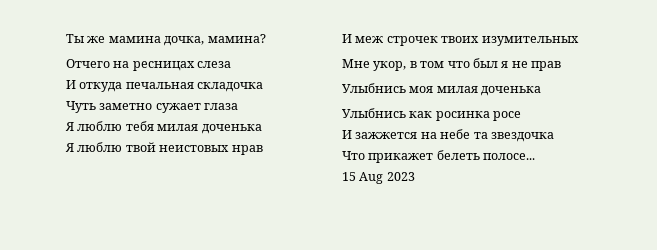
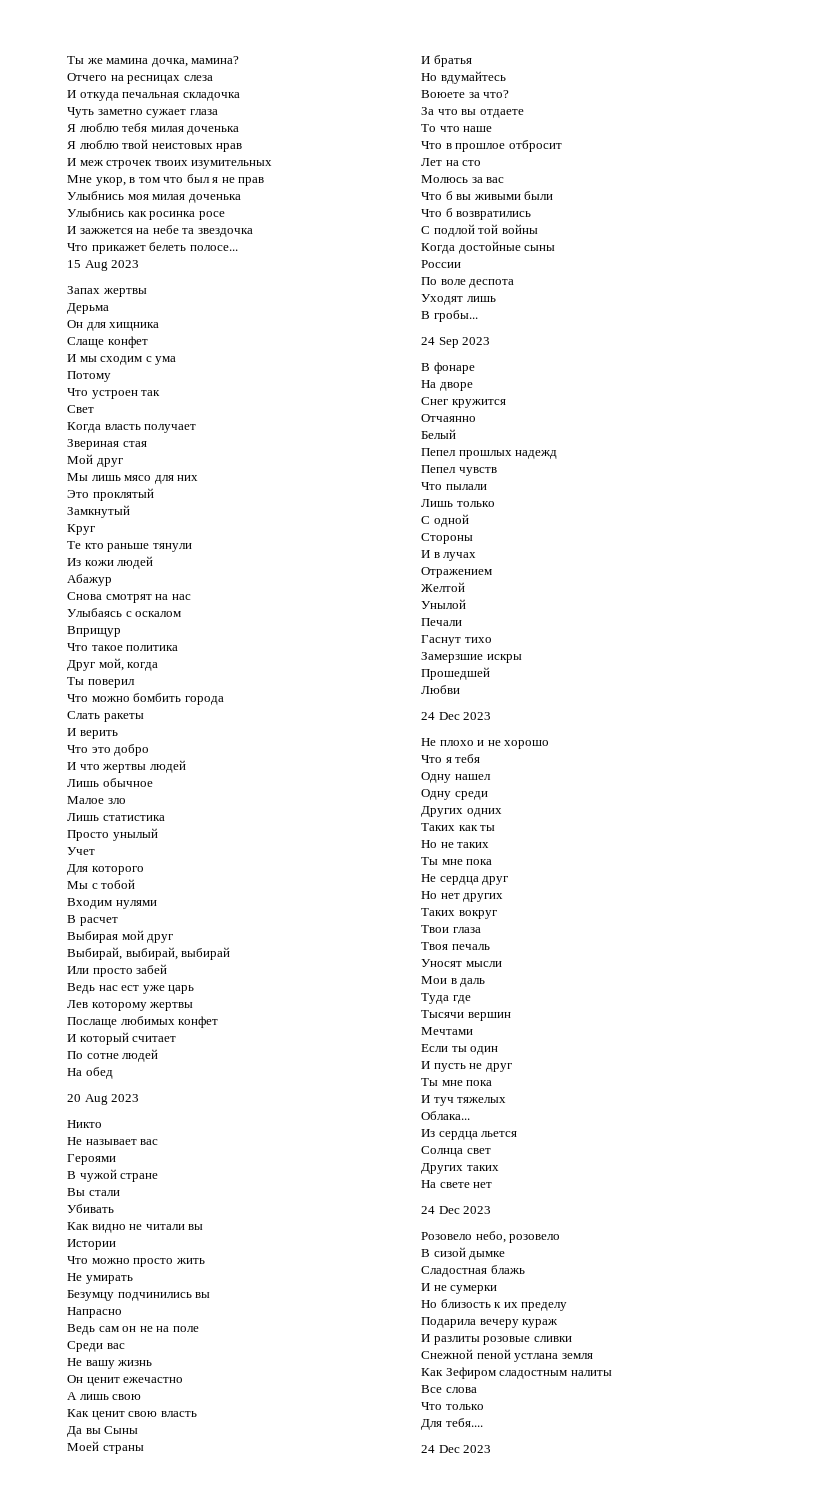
(415, 176) none -> [67,286,147,297] [67,303,109,314] [67,320,160,331] [67,336,148,348] [67,354,177,365] [67,371,111,382] [67,388,161,399] [67,405,94,413] [67,422,197,433] [67,439,147,450] [67,454,123,467] [67,473,199,484] [67,488,154,501] [67,505,130,518] [67,524,95,535] [67,541,192,552] [67,556,154,569] [67,574,112,586] [67,592,191,603] [67,608,182,617] [67,626,121,637] [67,643,179,651] [67,658,159,671] [67,677,135,688] [67,693,224,705] [67,711,144,722] [67,728,118,739] [67,744,150,756] [67,760,186,773] [67,778,153,787] [67,796,126,804] [67,813,165,821] [67,828,158,841] [67,847,95,855] [67,864,144,875] [67,879,136,889] [67,898,157,909] [67,915,118,926] [67,930,174,943] [67,947,231,960] [67,964,168,977] [67,983,195,994] [67,1000,194,1011] [67,1016,219,1028] [67,1032,177,1045] [67,1049,159,1062] [67,1067,113,1079] [67,1094,140,1105] [67,1120,102,1128] [67,1137,159,1145] [67,1154,116,1165] [67,1169,159,1182] [67,1188,120,1196] [67,1204,114,1213] [67,1222,204,1233] [67,1239,116,1250] [67,1256,205,1267] [67,1273,133,1284] [67,1290,211,1301] [67,1307,122,1318] [67,1324,199,1335] [67,1341,125,1352] [67,1358,153,1369] [67,1375,184,1386] [67,1392,142,1400] [67,1409,197,1420] [67,1426,139,1437] [67,1441,144,1454] [421,55,472,67] [421,71,506,84] [421,90,510,98] [421,107,524,118] [421,124,493,132] [421,140,562,152] [421,158,482,166] [421,175,505,183] [421,191,554,200] [421,208,532,220] [421,224,538,237] [421,241,556,254] [421,260,461,268] [421,277,515,288] [421,294,496,305] [421,310,478,322] [421,337,491,348] [421,362,475,374] [421,380,473,391] [421,397,506,408] [421,414,476,422] [421,429,456,439] [421,448,558,459] [421,465,497,476] [421,482,487,490] [421,499,495,507] [421,514,469,527] [421,533,473,544] [421,550,477,561] [421,567,492,578] [421,582,465,592] [421,599,466,609] [421,618,462,626] [421,635,492,646] [421,652,522,663] [421,667,490,680] [421,685,460,694] [421,712,492,720] [421,738,550,749] [421,754,481,763] [421,772,491,783] [421,789,488,800] [421,806,502,817] [421,823,496,831] [421,840,490,848] [421,857,493,865] [421,874,509,885] [421,891,504,902] [421,908,497,919] [421,925,481,933] [421,942,490,950] [421,959,502,967] [421,976,486,987] [421,993,471,1004] [421,1010,511,1021] [421,1027,473,1035] [421,1044,499,1055] [421,1061,512,1072] [421,1078,493,1086] [421,1095,507,1106] [421,1111,470,1120] [421,1129,518,1140] [421,1146,491,1157] [421,1163,499,1174] [421,1180,493,1188] [421,1206,492,1214] [421,1231,561,1243] [421,1247,506,1260] [421,1265,525,1277] [421,1283,498,1294] [421,1299,568,1311] [421,1317,559,1328] [421,1334,572,1345] [421,1349,593,1362] [421,1367,612,1379] [421,1385,477,1393] [421,1402,484,1410] [421,1418,483,1430] [421,1445,492,1453] // Запах жертвы // Дерьма // Он для хищника // Слаще конфет // И мы сходим с ума // Потому // Что устроен так // Свет // Когда власть получает // Звериная стая // Мой друг // Мы лишь мясо для них // Это проклятый // Замкнутый // Круг // Те кто раньше тянули // Из кожи людей // Абажур // Снова смотрят на нас // Улыбаясь с оскалом // Вприщур // Что такое политика // Друг мой, когда // Ты поверил // Что можно бомбить города // Слать ракеты // И верить // Что это добро // И что жертвы людей // Лишь обычное // Малое зло // Лишь статистика // Просто унылый // Учет // Для которого // Мы с тобой // Входим нулями // В расчет // Выбирая мой друг // Выбирай, выбирай, выбирай // Или просто забей // Ведь нас ест уже царь // Лев которому жертвы // Послаще любимых конфет // И который считает // По сотне людей // На обед // 20 Aug 2023 // Никто // Не называет вас // Героями // В чужой стране // Вы стали // Убивать // Как видно не читали вы // Истории // Что можно просто жить // Не умирать // Безумцу подчинились вы // Напрасно // Ведь сам он не на поле // Среди вас // Не вашу жизнь // Он ценит ежечастно // А лишь свою // Как ценит свою власть // Да вы Сыны // Моей страны // И братья // Но вдумайтесь // Воюете за что? // За что вы отдаете // То что наше // Что в прошлое отбросит // Лет на сто // Молюсь за вас // Что б вы живыми были // Что б возвратились // С подлой той войны // Когда достойные сыны // России // По воле деспота // Уходят лишь // В гробы... // 24 Sep 2023 // В фонаре // На дворе // Снег кружится // Отчаянно // Белый // Пепел прошлых надежд // Пепел чувств // Что пылали // Лишь только // С одной // Стороны // И в лучах // Отражением // Желтой // Унылой // Печали // Гаснут тихо // Замерзшие искры // Прошедшей // Любви // 24 Dec 2023 // Не плохо и не хорошо // Что я тебя // Одну нашел // Одну среди // Других одних // Таких как ты // Но не таких // Ты мне пока // Не сердца друг // Но нет других // Таких вокруг // Твои глаза // Твоя печаль // Уносят мысли // Мои в даль // Туда где // Тысячи вершин // Мечтами // Если ты один // И пусть не друг // Ты мне пока // И туч тяжелых // Облака... // Из сердца льется // Солнца свет // Других таких // На свете нет // 24 Dec 2023 // Розовело небо, розовело // В сизой дымке // Сладостная блажь // И не сумерки // Но близость к их пределу // Подарила вечеру кураж // И разлиты розовые сливки // Снежной пеной устлана земля // Как Зефиром сладостным налиты // Все слова // Что только // Для тебя.... // 24 Dec 2023

